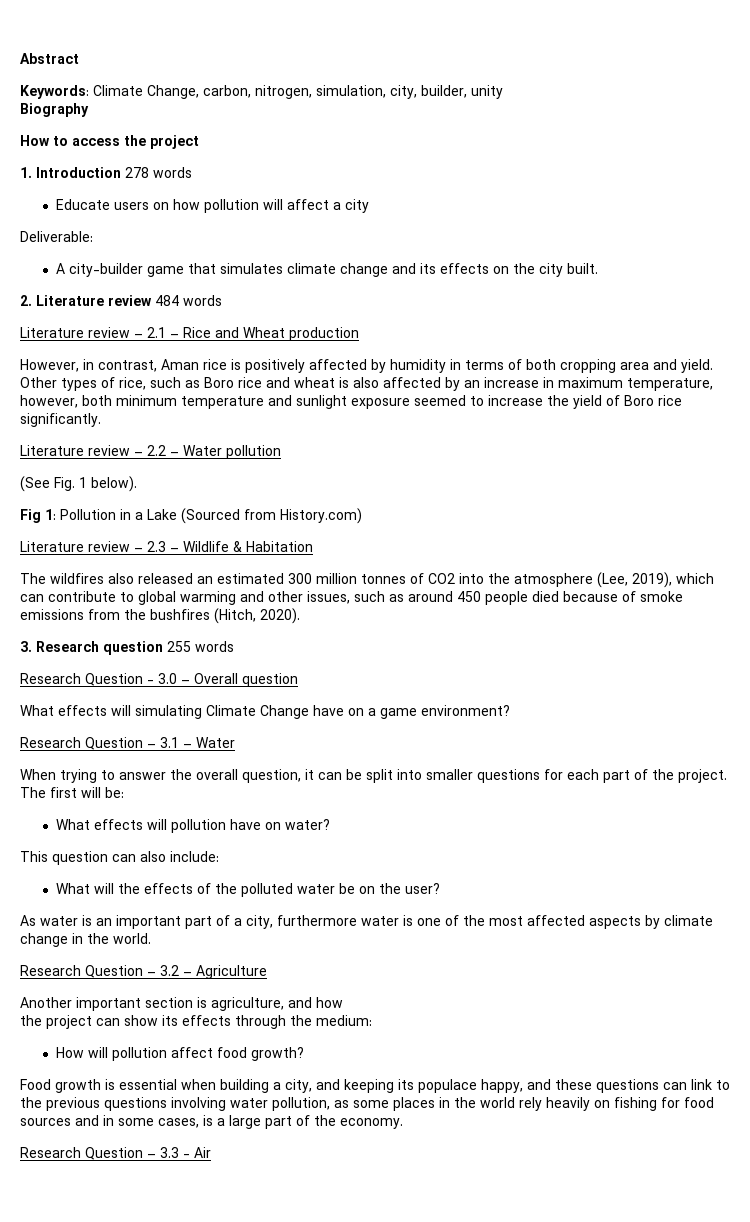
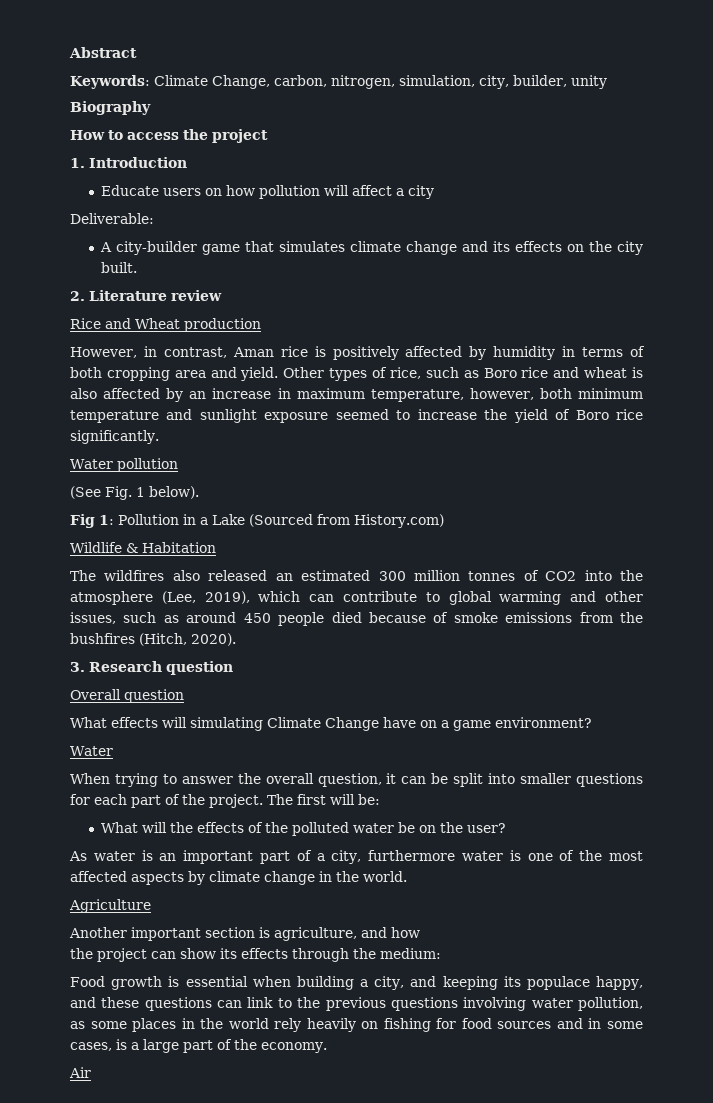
[125,167,192,178] 278 words -> (187, 162) none
[155,295,222,306] [20,327,179,338] 484 words // Literature review – 2.1 – -> (222, 295) //
[20,445,179,456] Literature review – 2.2 – -> (159, 437) none
[20,541,179,552] Literature review – 2.3 – -> (444, 521) none
[167,641,234,652] [20,673,190,686] 255 words // Research Question - 3.0 – -> (233, 668) //
[20,737,192,750] Research Question – 3.1 – -> (592, 722) none
[55,819,330,833] [20,851,219,865] // What effects will pollution have on water? // This question can also include: -> (380, 799) none
[20,965,192,978] Research Question – 3.2 – -> (407, 876) none
[55,1047,304,1061] // How will pollution affect food growth? -> (441, 953) none
[20,1147,190,1160] Research Question – 3.3 - -> (327, 1047) none

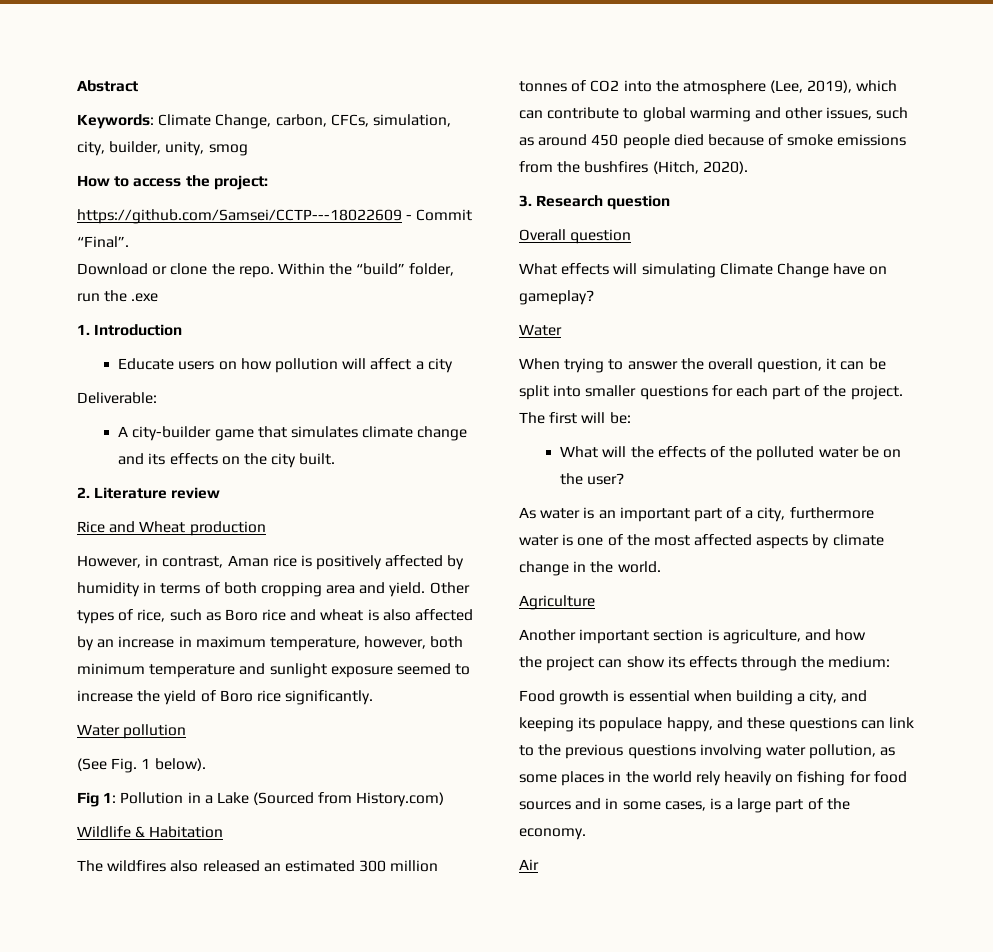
[331,75,395,89] nitrogen, -> [330,114,369,127] CFCs,
[570,75,607,89] [70,101,151,115] unity // Biography -> [165,141,248,156] unity, smog
[212,129,268,143] project -> [213,175,268,190] [77,209,473,224] [77,236,129,248] [77,263,455,278] [77,290,159,302] project: // https://github.com/Samsei/CCTP---18022609 - Commit “Final”. // Download or clone the repo. Within the “build” folder, run the .exe
[441,717,592,731] a game environment? -> [519,290,594,305] gameplay?

